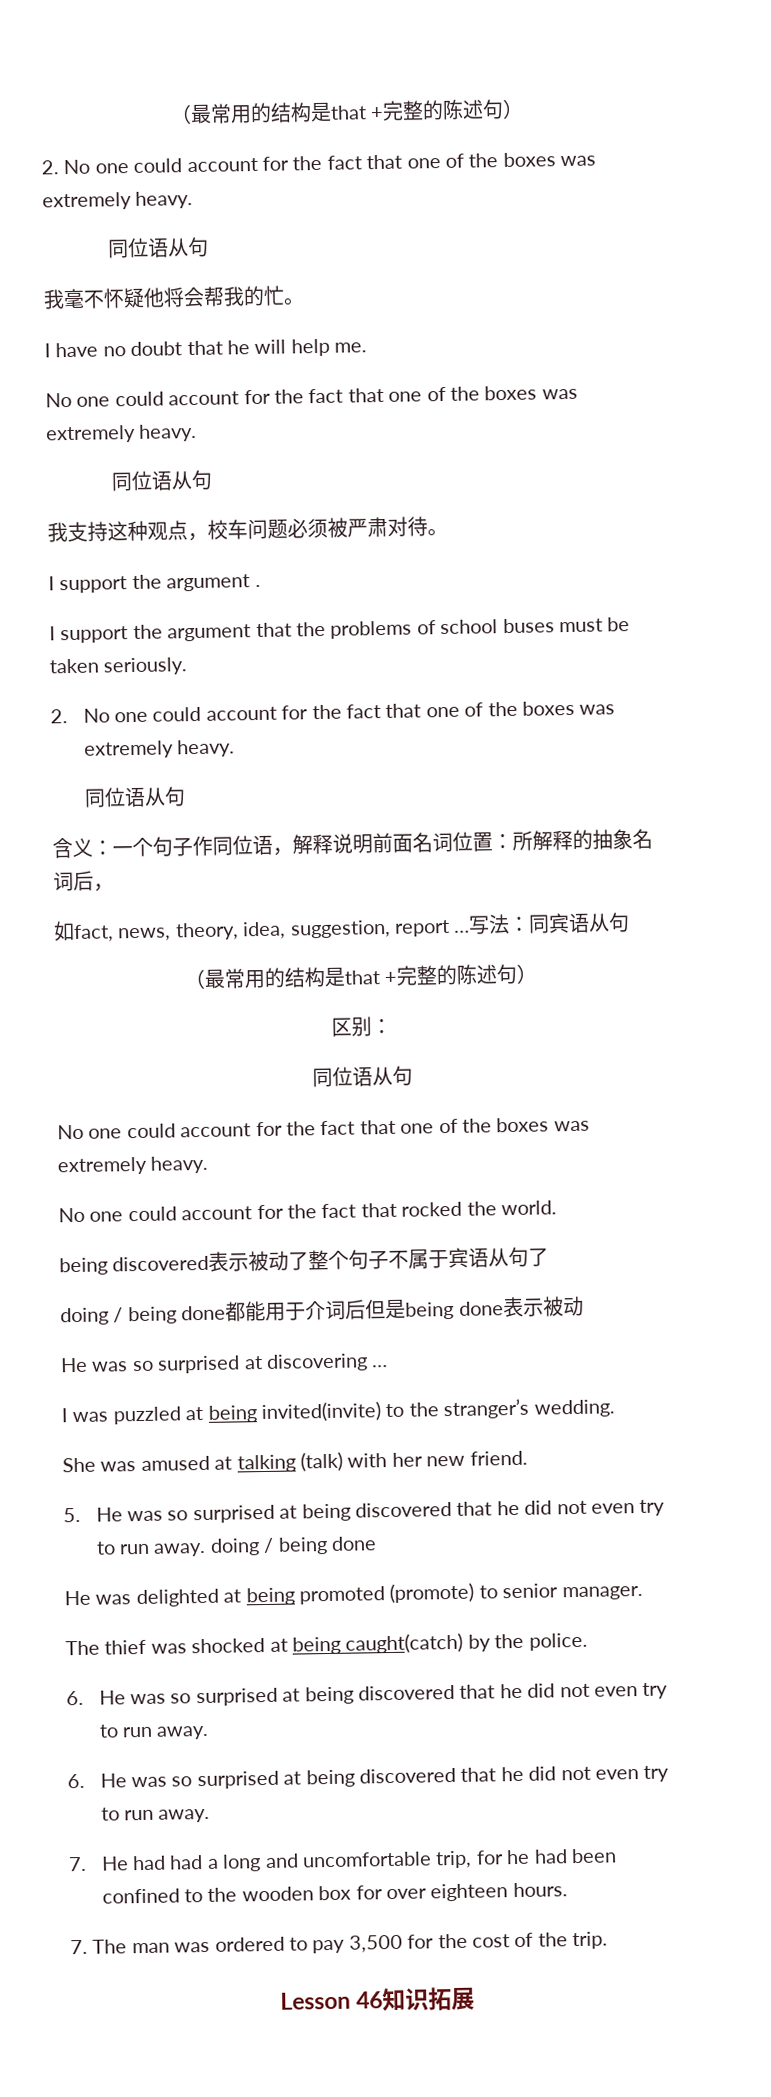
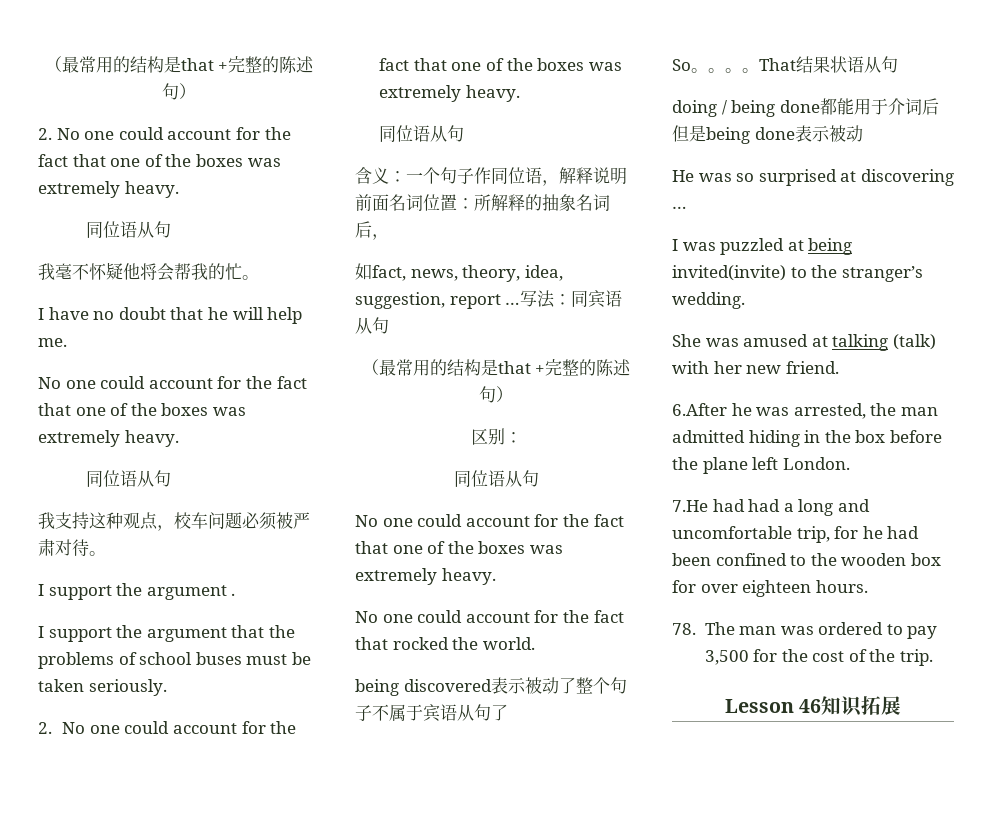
(550, 1257) none -> [672,56,898,73] // So。。。。That结果状语从句
[63,1499,666,1524] [95,1536,377,1557] [64,1582,643,1608] [65,1632,588,1656] [66,1682,669,1707] [98,1724,210,1740] [67,1765,670,1790] [100,1807,211,1823] [68,1856,129,1872] 5. He was so surprised at being discovered that he did not even try to run away. doing / being done // He was delighted at being promoted (promote) to senior manager. // The thief was shocked at being caught(catch) by the police. // 6. He was so surprised at being discovered that he did not even try to run away. // 6. He was so surprised at being discovered that he did not even try to run away. // 7. He -> [672,403,938,419] [672,430,942,447] [672,457,850,474] [672,500,708,512] 6.After he was arrested, the man admitted hiding in the box before the plane left London. // 7.He
[70,1939,88,1955] 7. -> [672,623,696,635] 78.

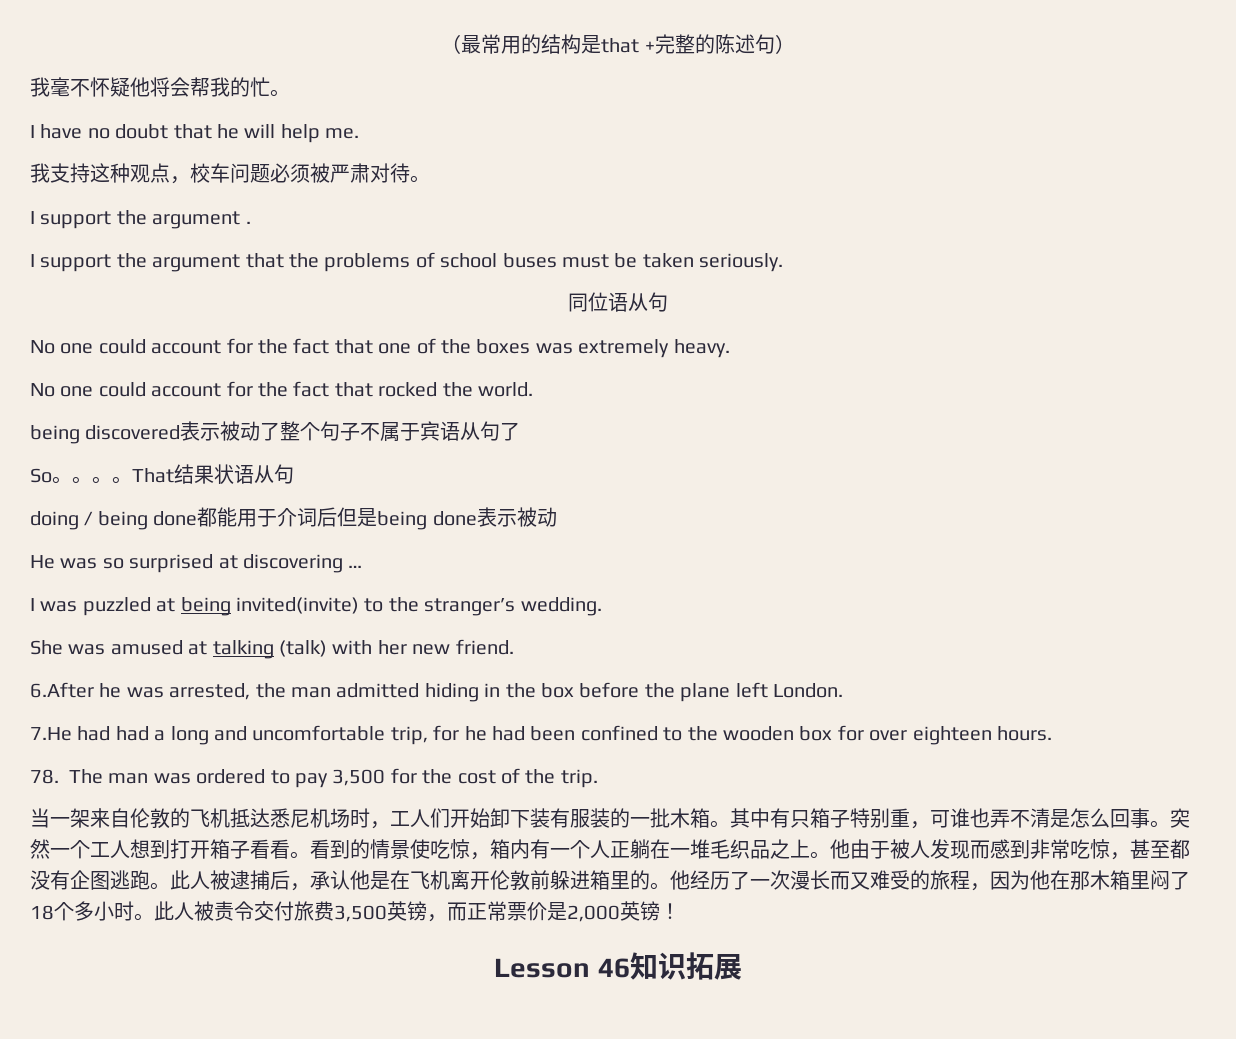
[38,127,291,140] [38,154,281,167] [38,181,179,198] [86,221,172,238] // 2. No one could account for the fact that one of the boxes was extremely heavy. // 同位语从句 -> (795, 44) none
[38,376,307,389] [38,403,246,416] [38,430,179,447] [86,470,172,487] // No one could account for the fact that one of the boxes was extremely heavy. // 同位语从句 -> (360, 133) none
[38,721,297,734] [379,58,622,71] [379,85,520,102] [379,125,465,142] [355,167,627,186] [355,194,610,211] [355,221,389,240] [355,263,563,282] [355,290,623,309] [355,317,389,334] [361,359,632,376] [479,386,513,403] [470,428,522,445] // 2. No one could account for the fact that one of the boxes was extremely heavy. // 同位语从句 // 含义：一个句子作同位语，解释说明前面名词位置：所解释的抽象名词后， // 如fact, news, theory, idea, suggestion, report …写法：同宾语从句 // （最常用的结构是that +完整的陈述句） // 区别： -> (784, 262) none
(934, 657) none -> [30,808,1190,829] [30,839,1190,860] [30,870,1190,891] [30,901,680,922] // 当一架来自伦敦的飞机抵达悉尼机场时，工人们开始卸下装有服装的一批木箱。其中有只箱子特别重，可谁也弄不清是怎么回事。突然一个工人想到打开箱子看看。看到的情景使吃惊，箱内有一个人正躺在一堆毛织品之上。他由于被人发现而感到非常吃惊，甚至都没有企图逃跑。此人被逮捕后，承认他是在飞机离开伦敦前躲进箱里的。他经历了一次漫长而又难受的旅程，因为他在那木箱里闷了18个多小时。此人被责令交付旅费3,500英镑，而正常票价是2,000英镑！

